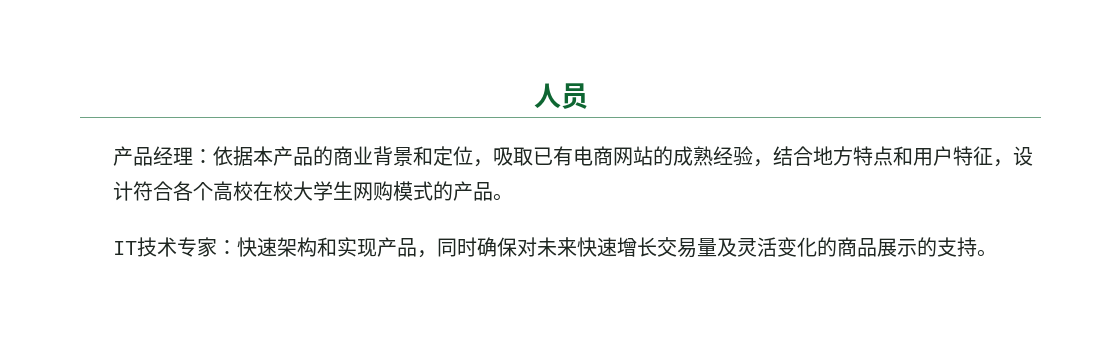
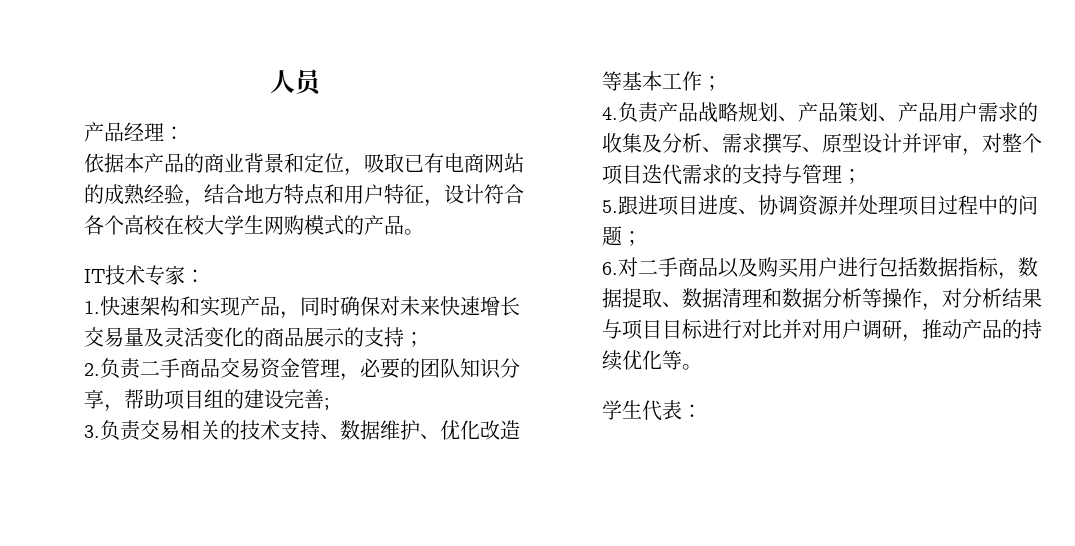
(214, 156) none -> (185, 133) //
(238, 247) none -> [84,301,101,314] // 1.
[977,249,998,257] 。 -> [404,332,425,347] [84,358,521,381] [84,389,331,412] [84,420,521,441] [602,71,723,91] [602,102,1039,123] [602,133,1043,156] [602,164,863,185] [602,194,1039,216] [602,226,643,246] [602,257,1039,280] [602,288,1043,311] [602,319,1043,342] [602,350,703,371] [602,400,703,421] ； // 2.负责二手商品交易资金管理，必要的团队知识分享，帮助项目组的建设完善; // 3.负责交易相关的技术支持、数据维护、优化改造等基本工作； // 4.负责产品战略规划、产品策划、产品用户需求的收集及分析、需求撰写、原型设计并评审，对整个项目迭代需求的支持与管理； // 5.跟进项目进度、协调资源并处理项目过程中的问题； // 6.对二手商品以及购买用户进行包括数据指标，数据提取、数据清理和数据分析等操作，对分析结果与项目目标进行对比并对用户调研，推动产品的持续优化等。 // 学生代表：

